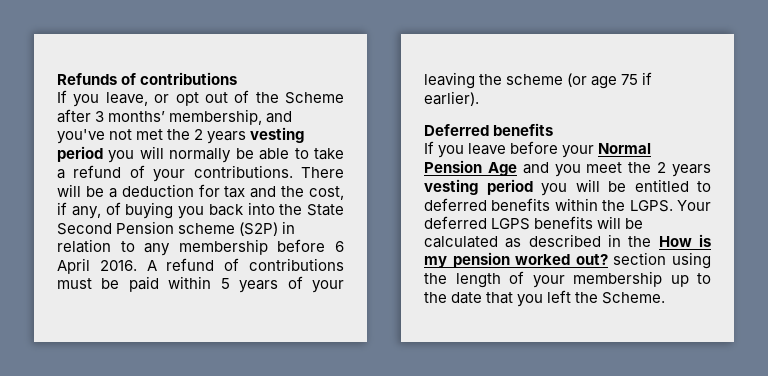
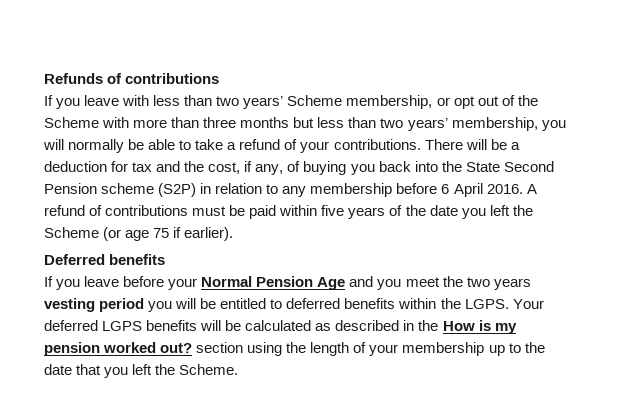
[105,92,148,106] leave, -> [84,95,433,109] leave with less than two years’ Scheme membership,
[57,109,293,125] [57,127,305,144] [57,146,103,162] after 3 months’ membership, and you've not met the 2 years vesting period -> [102,117,538,131] with more than three months but less than two years’ membership,
[220,278,230,289] 5 -> [321,205,345,216] five
[312,280,345,293] [424,72,564,89] your leaving the scheme -> [405,205,533,219] [44,227,99,238] the date you left the Scheme
[657,162,667,173] 2 -> [466,277,490,287] two

